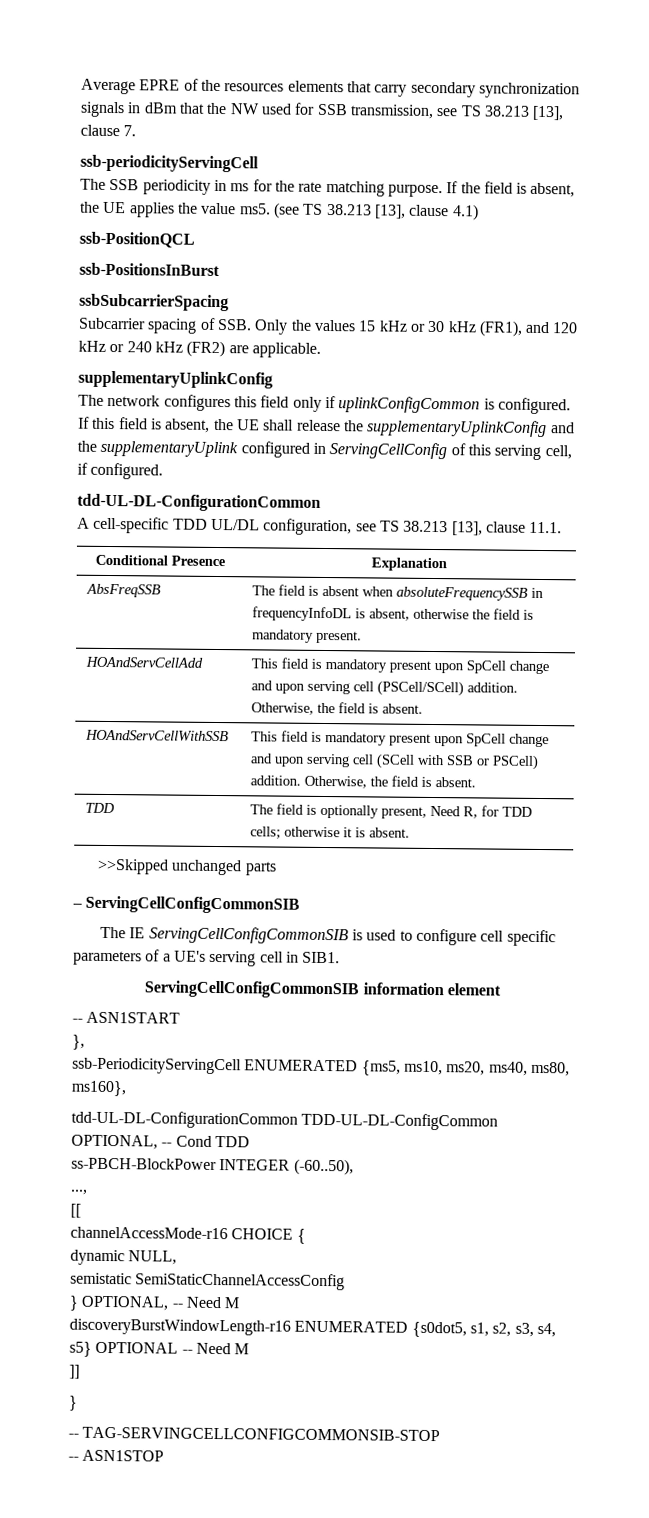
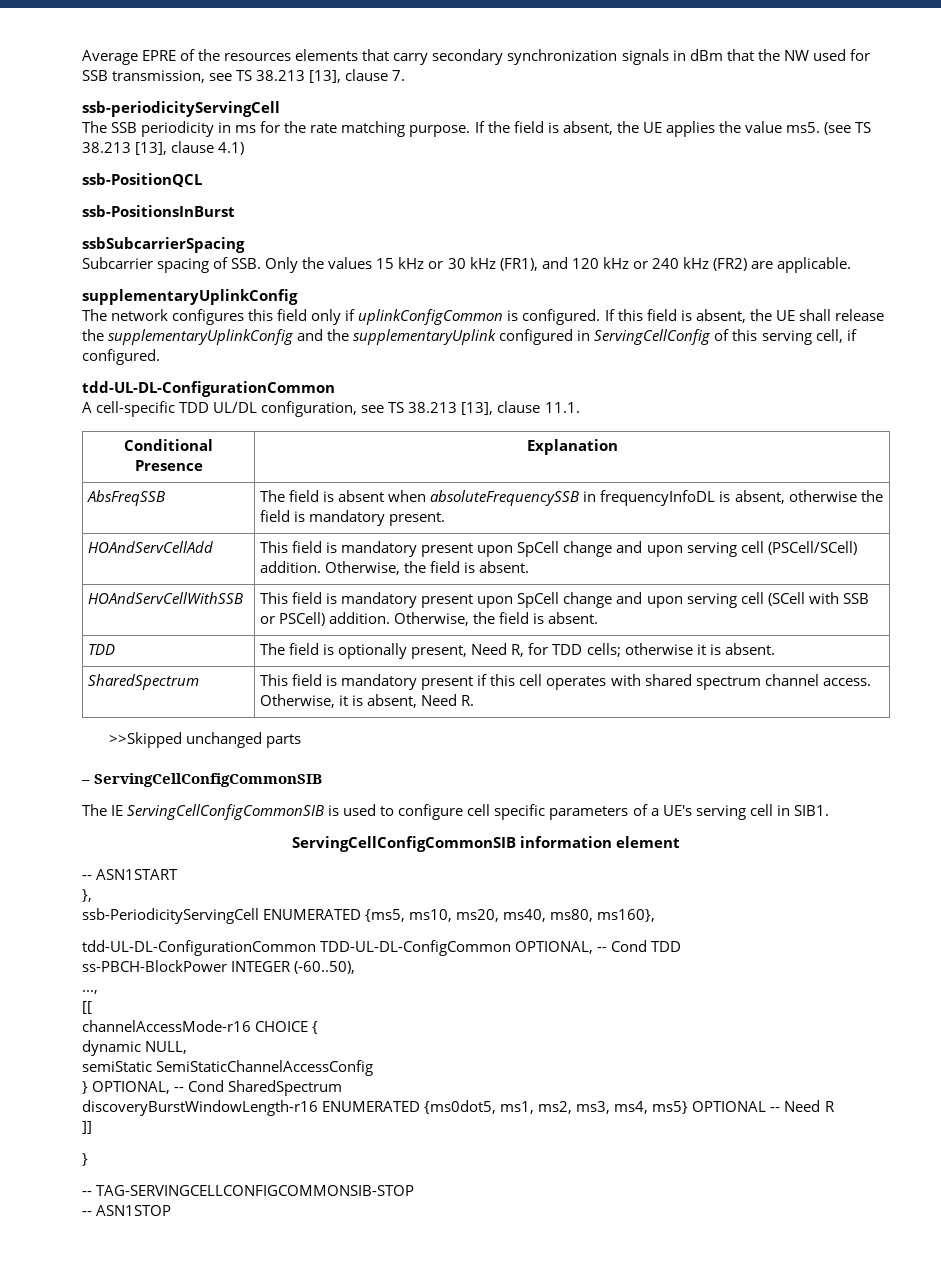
(411, 832) none -> [88,674,200,690] [260,674,871,690] [260,694,475,708] // SharedSpectrum | This field is mandatory present if this cell operates with shared spectrum channel access. Otherwise, it is absent, Need R.
[70,1272,132,1285] semistatic -> [82,1061,152,1072] semiStatic
[185,1296,241,1309] Need M -> [188,1080,343,1096] Cond SharedSpectrum
[411,1321,556,1338] [69,1341,92,1357] {s0dot5, s1, s2, s3, s4, s5} -> [424,1100,689,1114] {ms0dot5, ms1, ms2, ms3, ms4, ms5}
[234,1343,250,1355] M -> [824,1101,835,1112] R

